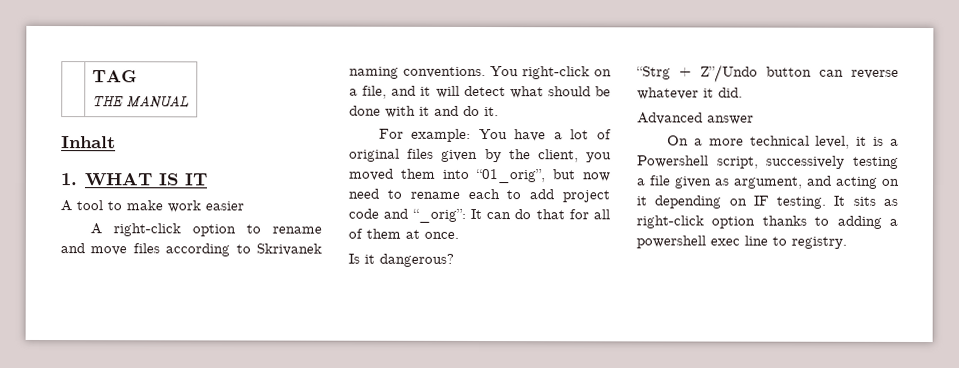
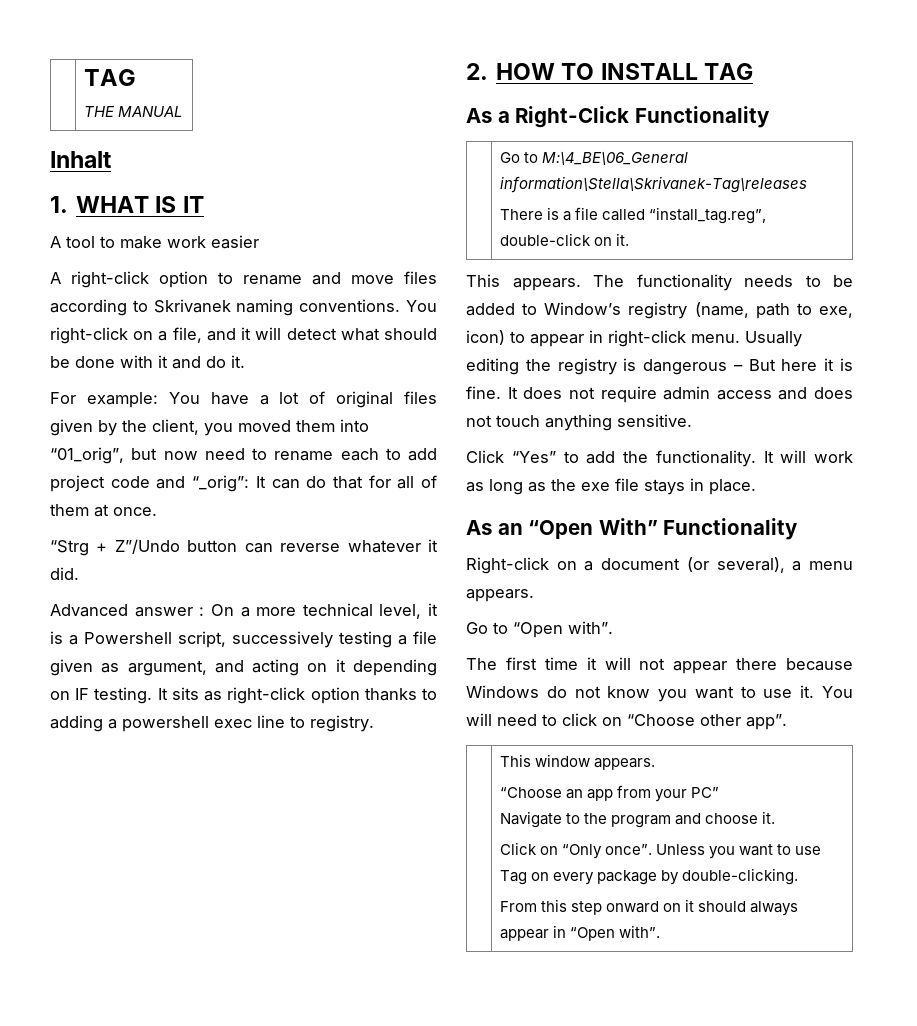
[348,253,454,267] // Is it dangerous? -> (157, 511) none
(754, 120) // -> [199,607,205,616] :
(847, 242) none -> [466,63,753,80] [466,106,770,128] [499,151,688,165] [499,176,807,193] [499,207,766,224] [499,233,629,246] [466,274,853,291] [466,302,853,319] [466,330,802,347] [466,358,853,375] [466,386,853,403] [466,414,692,431] [466,450,853,467] [466,478,756,495] [466,518,799,540] [466,557,853,574] [466,589,534,602] [466,621,613,638] [466,657,853,674] [466,685,853,702] [466,713,787,730] [499,754,655,770] [499,785,719,802] [499,811,775,828] [499,842,821,859] [499,868,798,885] [499,899,798,916] [499,925,660,941] // 2. HOW TO INSTALL TAG // As a Right-Click Functionality // | Go to M:\4_BE\06_General information\Stella\Skrivanek-Tag\releases // There is a file called “install_tag.reg”, double-click on it. // This appears. The functionality needs to be added to Window’s registry (name, path to exe, icon) to appear in right-click menu. Usually editing the registry is dangerous – But here it is fine. It does not require admin access and does not touch anything sensitive. // Click “Yes” to add the functionality. It will work as long as the exe file stays in place. // As an “Open With” Functionality // Right-click on a document (or several), a menu appears. // Go to “Open with”. // The first time it will not appear there because Windows do not know you want to use it. You will need to click on “Choose other app”. // | This window appears. // “Choose an app from your PC” // Navigate to the program and choose it. // Click on “Only once”. Unless you want to use Tag on every package by double-clicking. // From this step onward on it should always appear in “Open with”.

